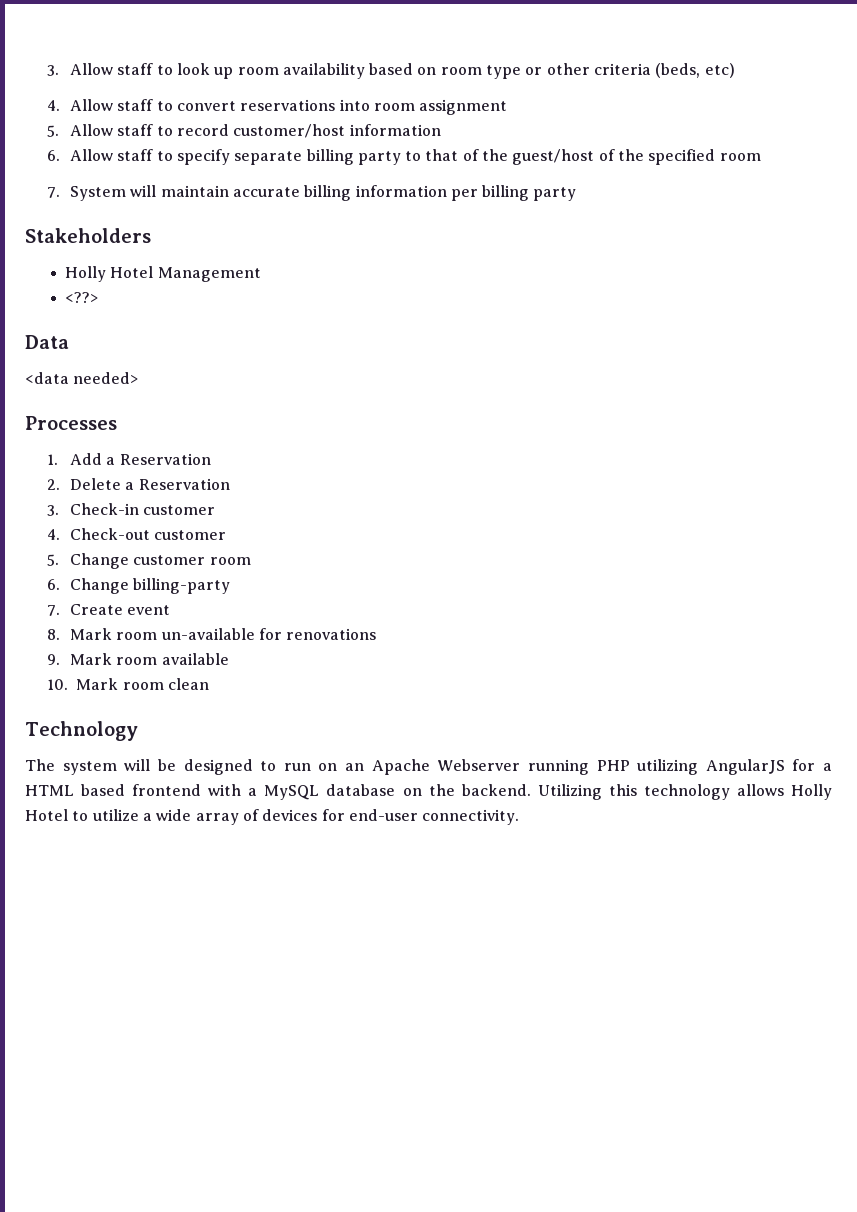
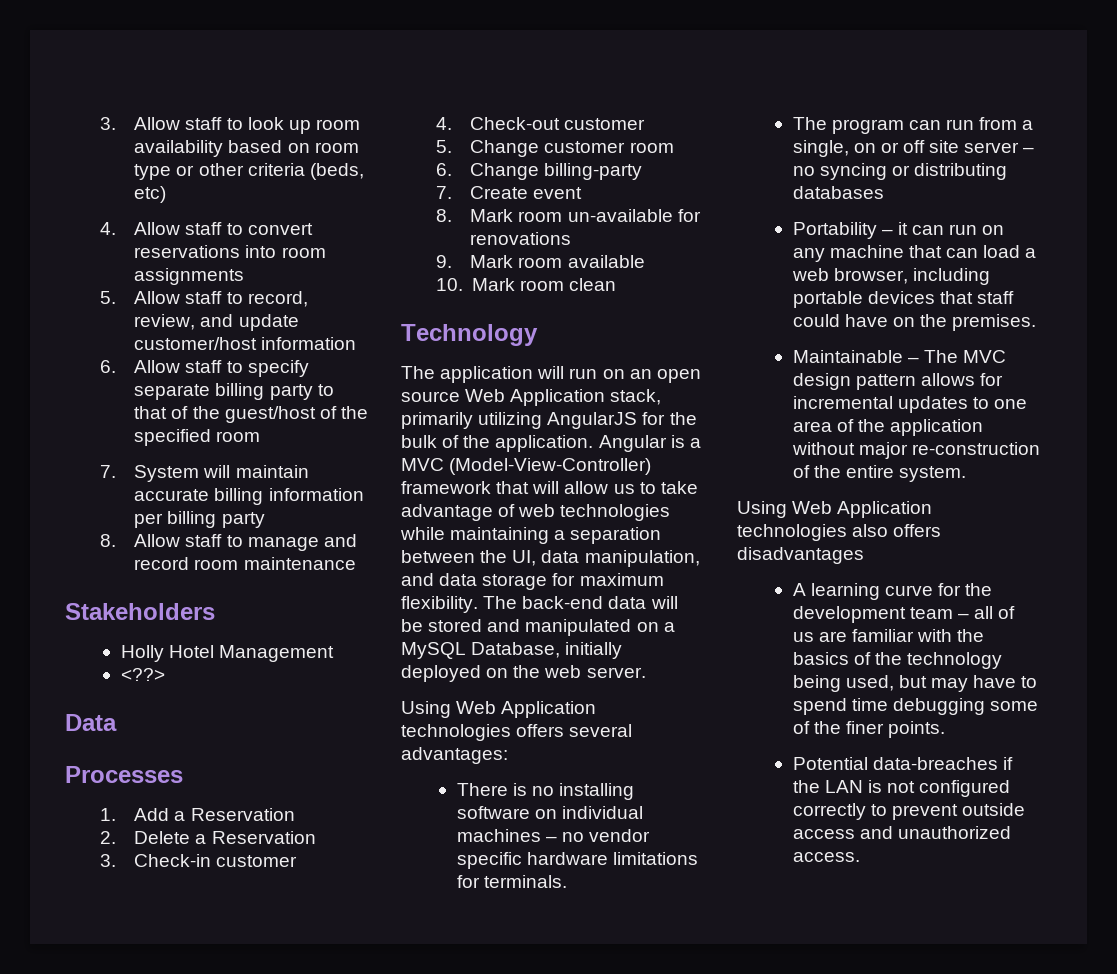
[419,99,508,115] assignment -> [134,268,245,285] assignments
[176,124,229,136] record -> [247,291,308,307] [134,314,299,331] record, review, and update
(577, 194) none -> [99,534,357,551] [134,557,356,570] // 8. Allow staff to manage and record room maintenance
[25,372,139,384] // <data needed> -> (117, 722) none
[62,759,832,775] [25,784,832,800] [25,809,520,825] system will be designed to run on an Apache Webserver running PHP utilizing AngularJS for a HTML based frontend with a MySQL database on the backend. Utilizing this technology allows Holly Hotel to utilize a wide array of devices for end-user connectivity. -> [440,366,701,383] [401,389,662,406] [401,412,697,429] [401,435,701,452] [401,458,652,475] [401,481,698,494] [401,504,671,521] [400,527,662,544] [401,550,700,567] [401,573,664,590] [401,596,678,613] [401,619,675,636] [401,642,623,659] [401,665,646,682] [401,701,597,718] [401,724,633,741] [401,747,508,764] [456,783,634,800] [456,806,643,819] [456,829,650,842] [456,852,698,869] [456,875,567,888] [792,117,1034,134] [792,140,1035,157] [792,163,1007,180] [792,186,884,199] [792,222,1005,239] [792,245,1037,262] [791,268,990,285] [792,291,1014,308] [792,314,1037,331] [792,350,1006,363] [792,373,1003,390] [792,396,1027,413] [792,419,983,436] [791,442,1040,459] [792,465,966,482] [737,501,933,518] [737,524,942,541] [737,547,864,564] [792,583,993,600] [792,606,1016,623] [792,629,985,642] [792,652,1002,669] [792,675,1038,692] [792,698,1038,715] [792,721,945,738] [792,757,1013,770] [792,780,1011,797] [792,803,1025,820] [792,826,1011,839] [792,852,860,862] application will run on an open source Web Application stack, primarily utilizing AngularJS for the bulk of the application. Angular is a MVC (Model-View-Controller) framework that will allow us to take advantage of web technologies while maintaining a separation between the UI, data manipulation, and data storage for maximum flexibility. The back-end data will be stored and manipulated on a MySQL Database, initially deployed on the web server. // Using Web Application technologies offers several advantages: // There is no installing software on individual machines – no vendor specific hardware limitations for terminals. // The program can run from a single, on or off site server – no syncing or distributing databases // Portability – it can run on any machine that can load a web browser, including portable devices that staff could have on the premises. // Maintainable – The MVC design pattern allows for incremental updates to one area of the application without major re-construction of the entire system. // Using Web Application technologies also offers disadvantages // A learning curve for the development team – all of us are familiar with the basics of the technology being used, but may have to spend time debugging some of the finer points. // Potential data-breaches if the LAN is not configured correctly to prevent outside access and unauthorized access.

